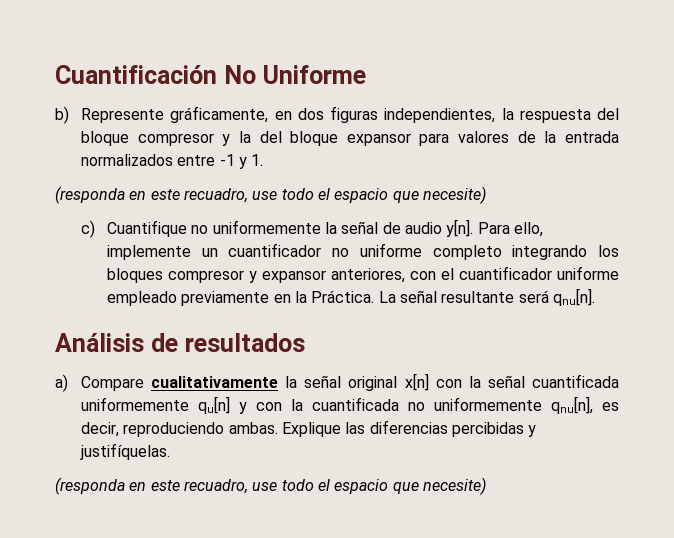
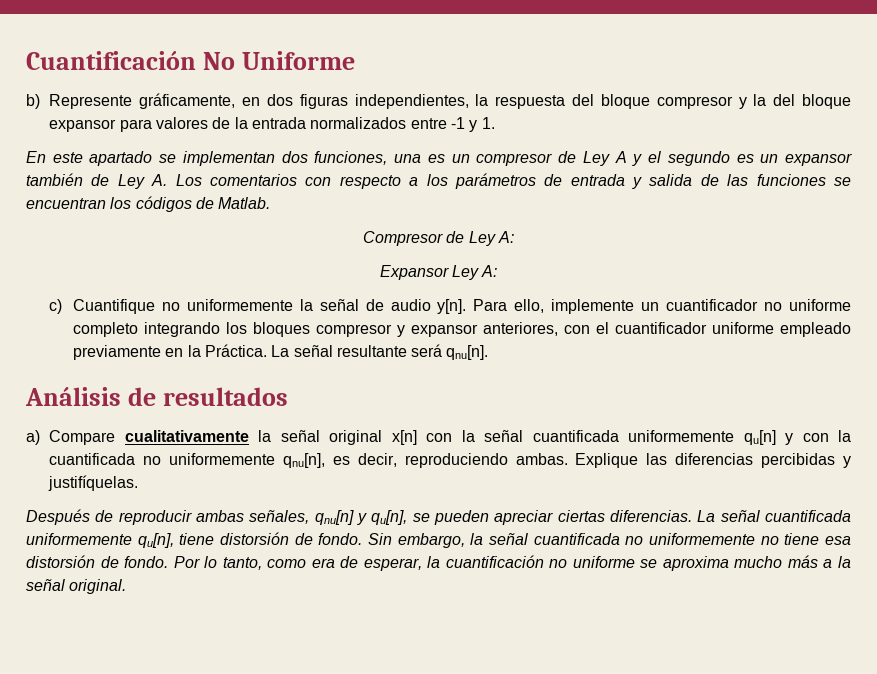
[55,186,486,204] (responda en este recuadro, use todo el espacio que necesite) -> [26,151,852,166] [26,173,852,189] [26,196,271,212] [363,231,514,246] [379,265,498,280] En este apartado se implementan dos funciones, una es un compresor de Ley A y el segundo es un expansor también de Ley A. Los comentarios con respecto a los parámetros de entrada y salida de las funciones se encuentran los códigos de Matlab. // Compresor de Ley A: // Expansor Ley A:
[55,477,486,495] (responda en este recuadro, use todo el espacio que necesite) -> [26,509,852,525] [26,532,851,548] [26,555,851,571] [26,579,127,594] Después de reproducir ambas señales, qnu[n] y qu[n], se pueden apreciar ciertas diferencias. La señal cuantificada uniformemente qu[n], tiene distorsión de fondo. Sin embargo, la señal cuantificada no uniformemente no tiene esa distorsión de fondo. Por lo tanto, como era de esperar, la cuantificación no uniforme se aproxima mucho más a la señal original.

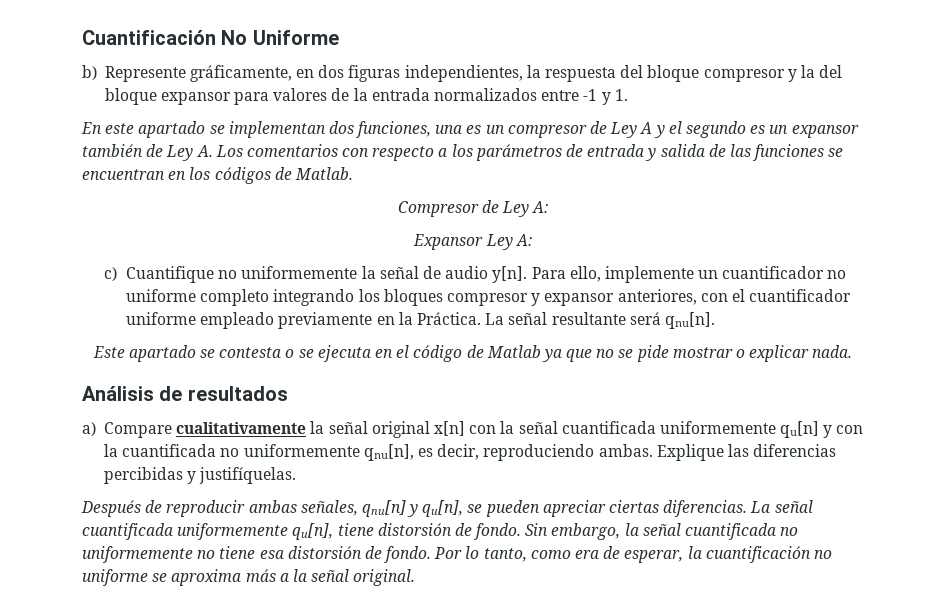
(106, 203) none -> [168,171,187,180] en
(489, 352) none -> [92,345,853,362] // Este apartado se contesta o se ejecuta en el código de Matlab ya que no se pide mostrar o explicar nada.
[734,556,783,568] mucho -> (242, 577) none

